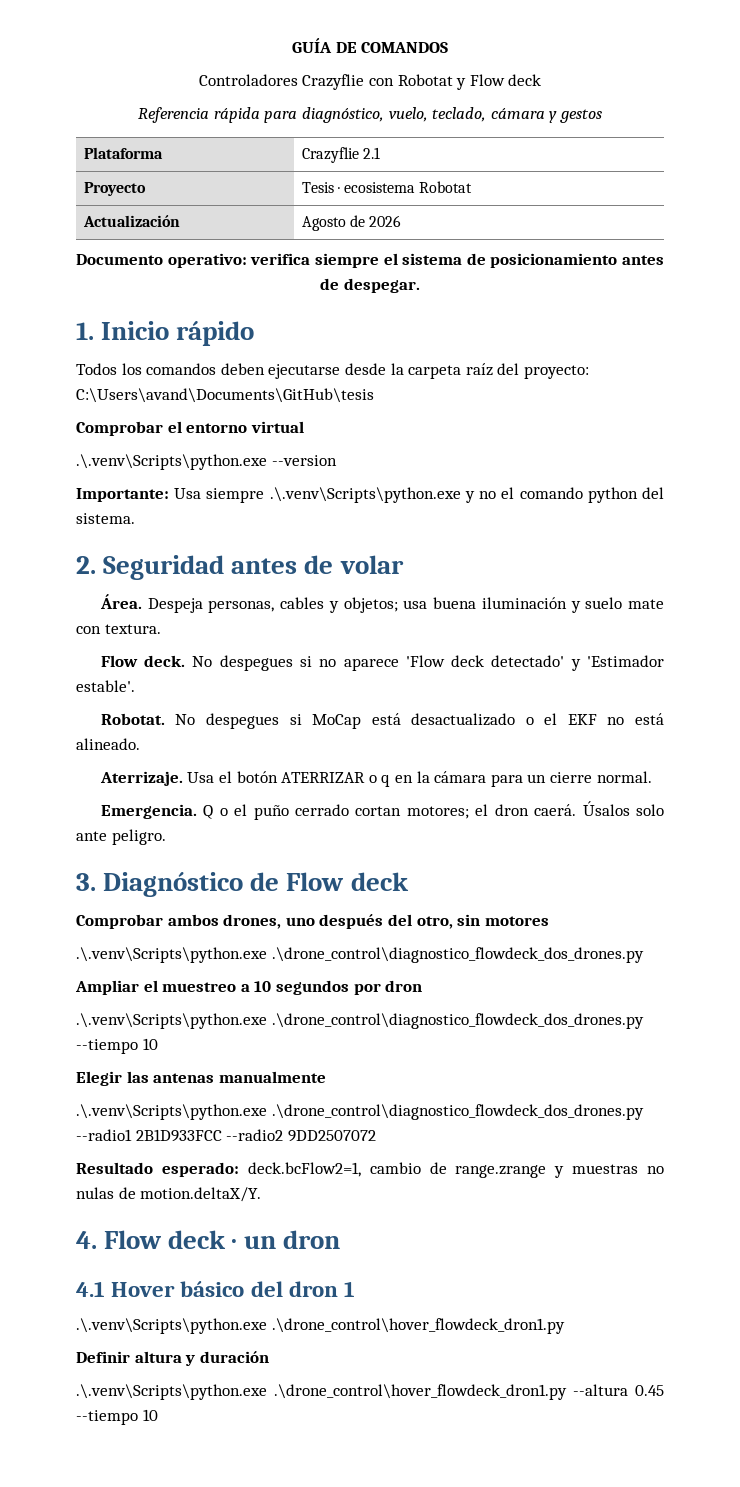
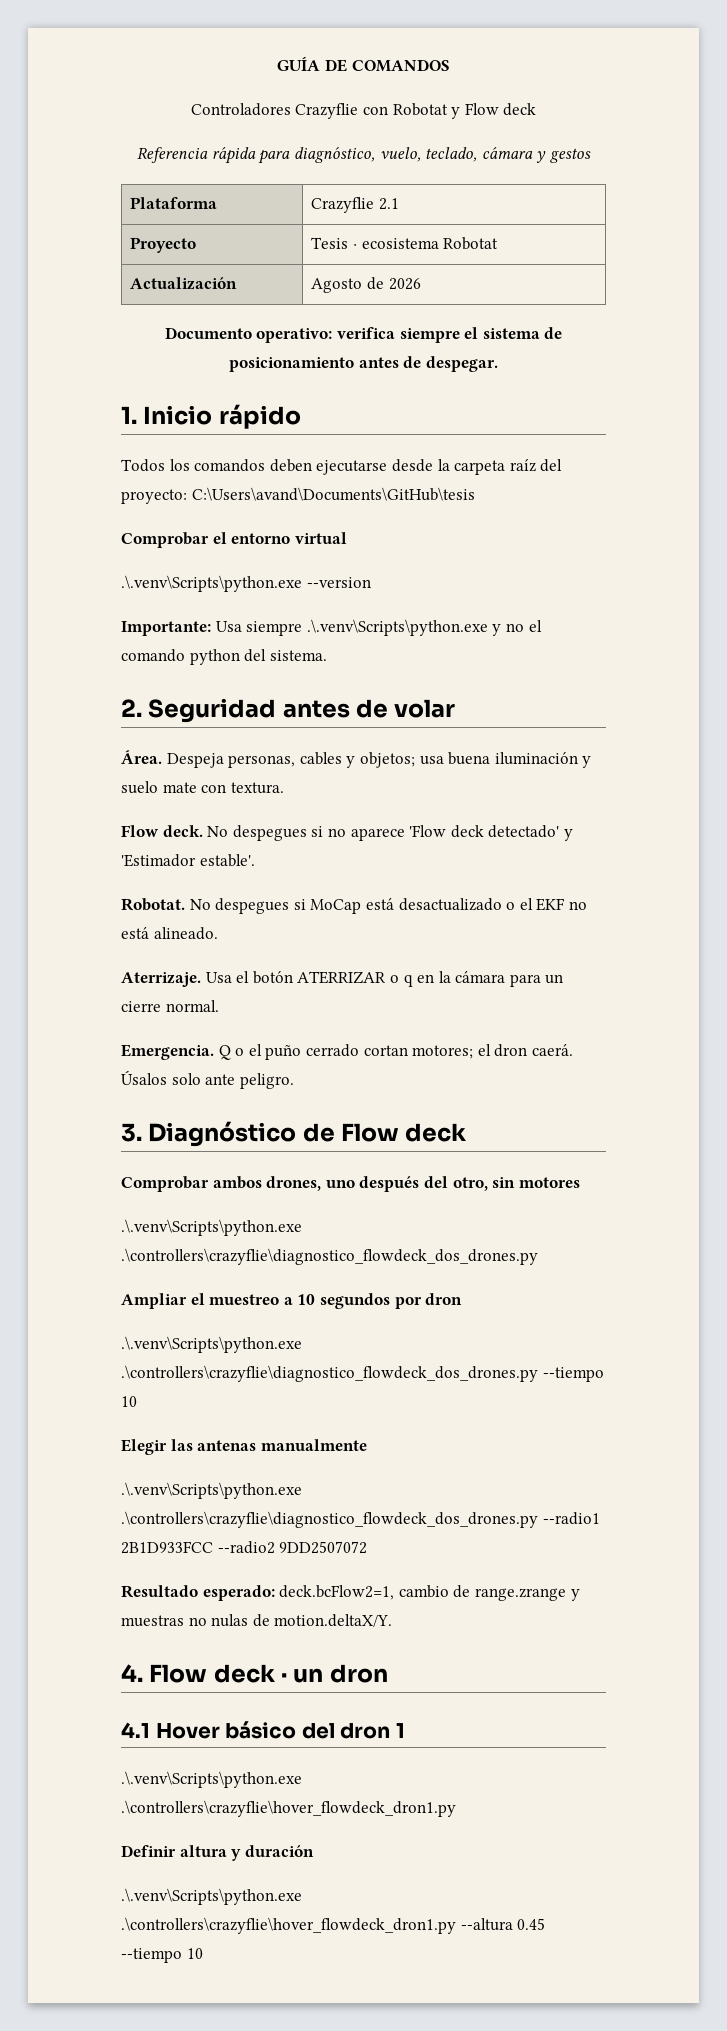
[271,947,644,963] .\drone_control\diagnostico_flowdeck_dos_drones.py -> [121,1248,538,1265] .\controllers\crazyflie\diagnostico_flowdeck_dos_drones.py
[271,1013,644,1029] .\drone_control\diagnostico_flowdeck_dos_drones.py -> [121,1365,538,1382] .\controllers\crazyflie\diagnostico_flowdeck_dos_drones.py
[271,1104,644,1120] .\drone_control\diagnostico_flowdeck_dos_drones.py -> [121,1511,538,1528] .\controllers\crazyflie\diagnostico_flowdeck_dos_drones.py
[271,1318,565,1334] .\drone_control\hover_flowdeck_dron1.py -> [121,1800,456,1817] .\controllers\crazyflie\hover_flowdeck_dron1.py
[274,1384,567,1400] .\drone_control\hover_flowdeck_dron1.py -> [121,1917,456,1934] .\controllers\crazyflie\hover_flowdeck_dron1.py

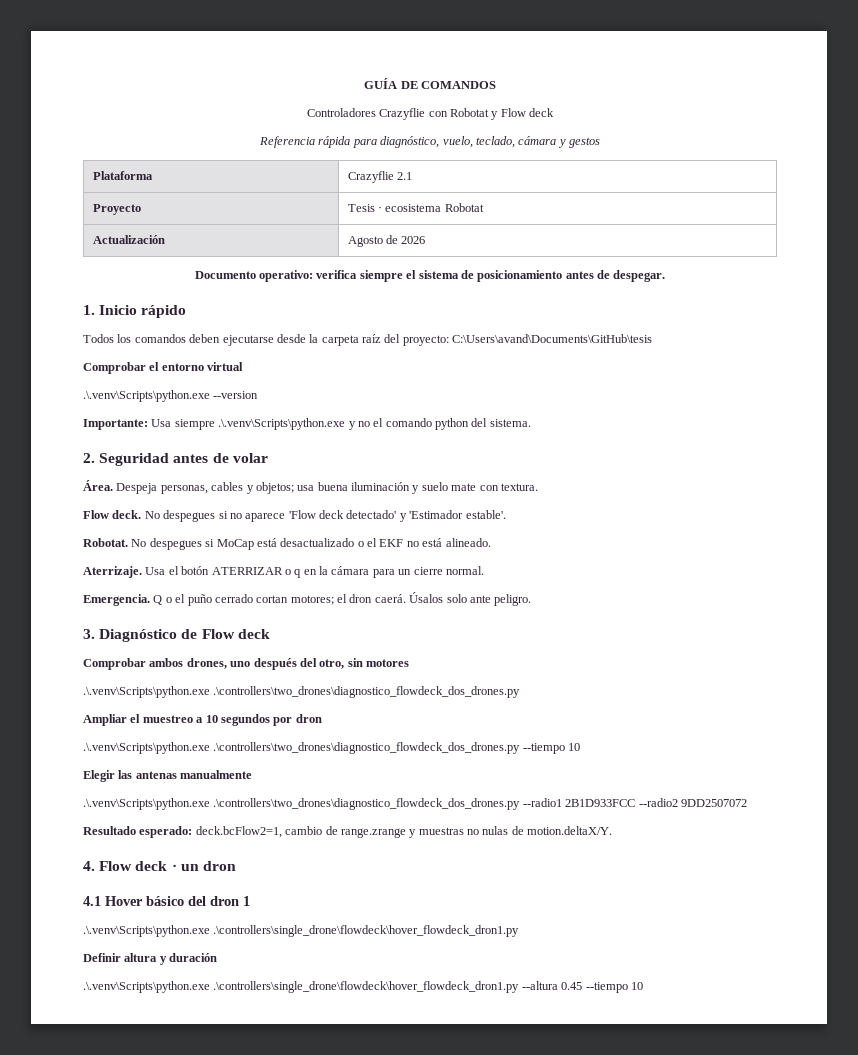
[121,1248,538,1265] .\controllers\crazyflie\diagnostico_flowdeck_dos_drones.py -> [213,686,521,698] .\controllers\two_drones\diagnostico_flowdeck_dos_drones.py
[121,1365,538,1382] .\controllers\crazyflie\diagnostico_flowdeck_dos_drones.py -> [213,742,521,754] .\controllers\two_drones\diagnostico_flowdeck_dos_drones.py
[121,1511,538,1528] .\controllers\crazyflie\diagnostico_flowdeck_dos_drones.py -> [213,798,521,810] .\controllers\two_drones\diagnostico_flowdeck_dos_drones.py
[121,1800,456,1817] .\controllers\crazyflie\hover_flowdeck_dron1.py -> [213,925,520,937] .\controllers\single_drone\flowdeck\hover_flowdeck_dron1.py
[121,1917,456,1934] .\controllers\crazyflie\hover_flowdeck_dron1.py -> [213,981,520,993] .\controllers\single_drone\flowdeck\hover_flowdeck_dron1.py

